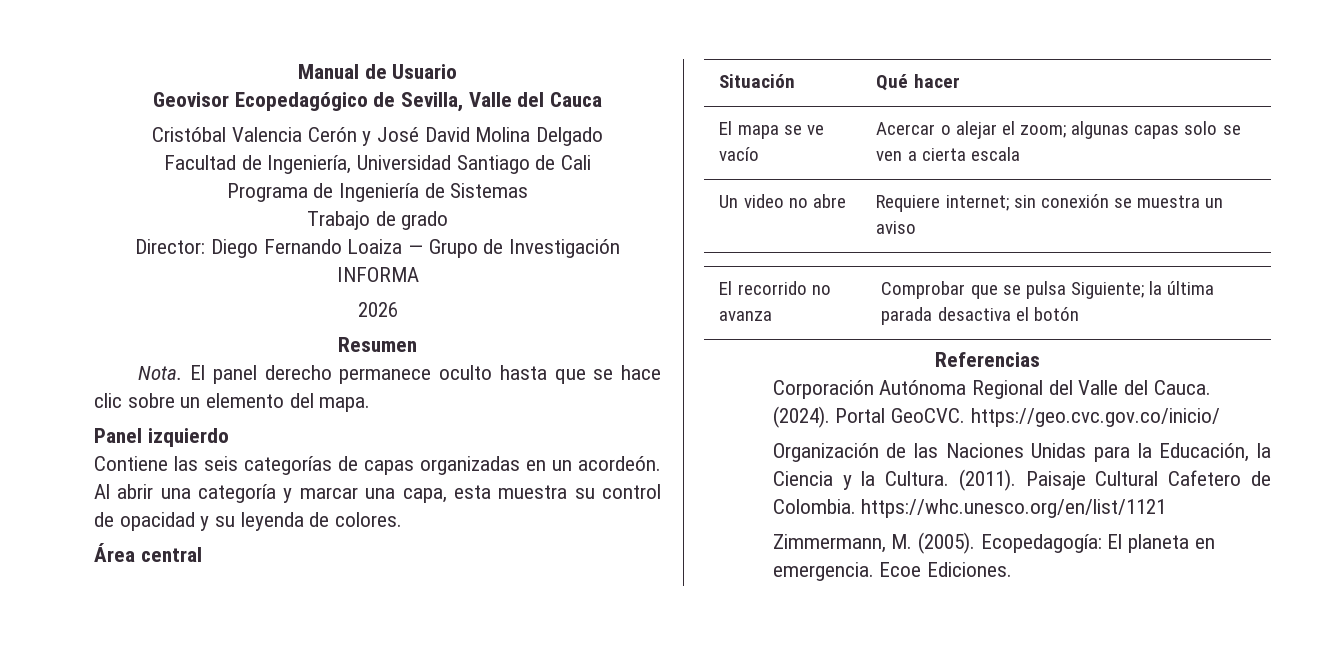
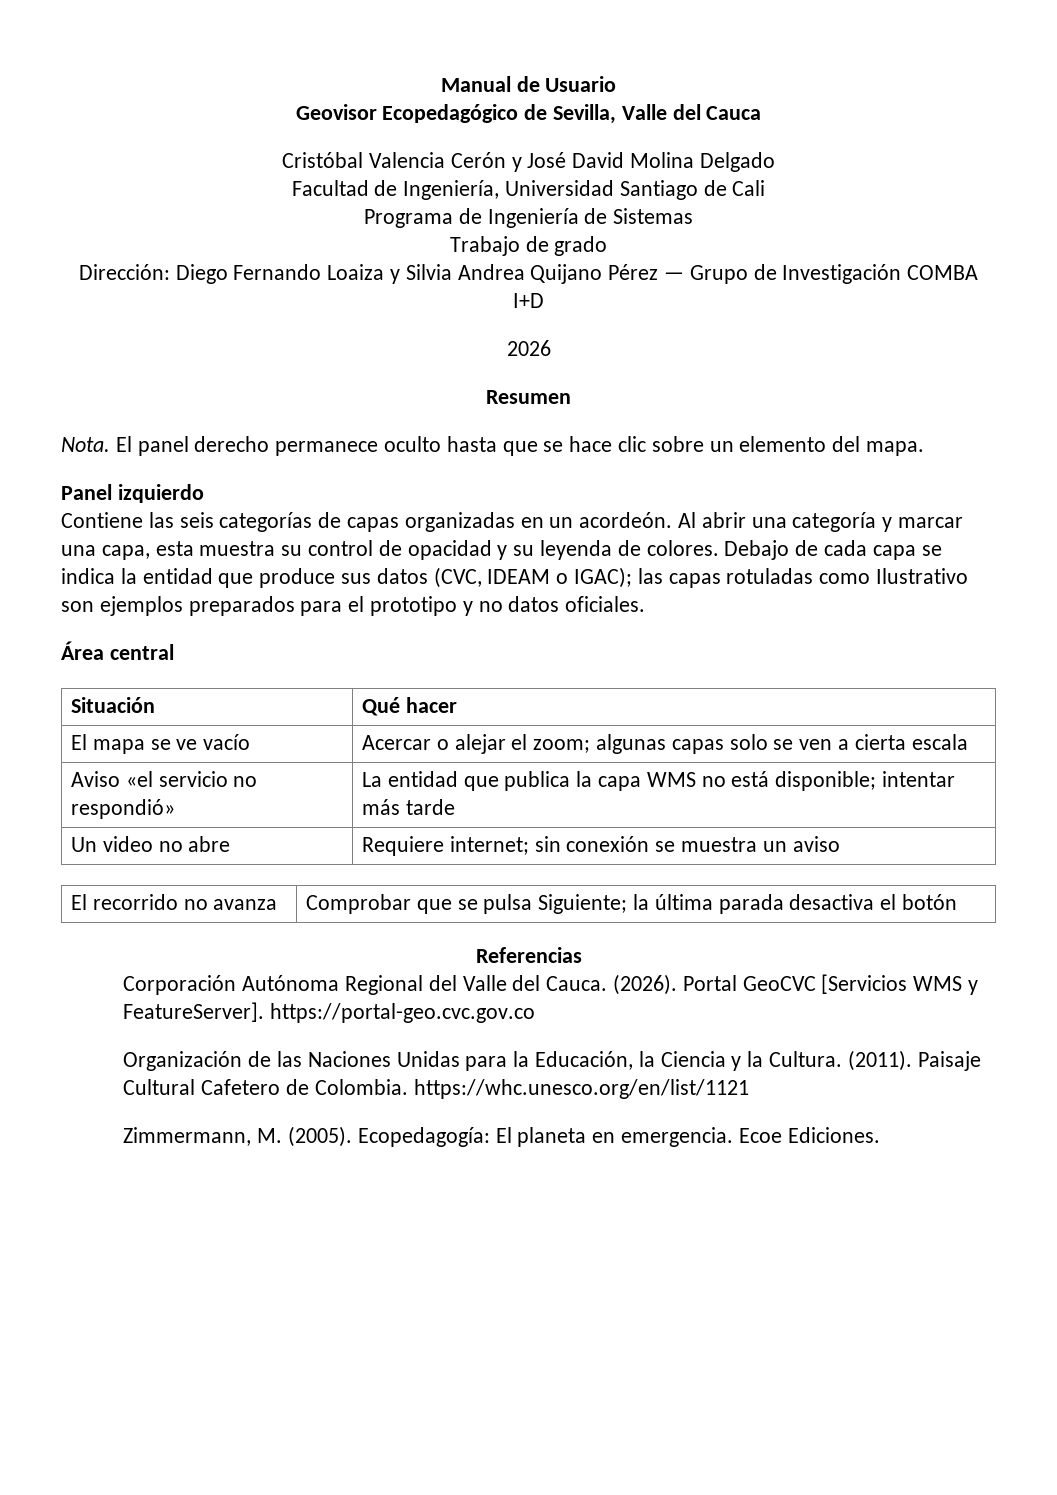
[135,239,206,254] Director: -> [78,264,170,280] Dirección:
(403, 246) none -> [389,264,659,284] y Silvia Andrea Quijano Pérez
[336,267,419,282] INFORMA -> [907,265,979,280] [513,293,544,308] COMBA I+D
(403, 519) none -> [724,540,942,560] [61,567,969,588] [61,596,646,616] Debajo de cada capa se indica la entidad que produce sus datos (CVC, IDEAM o IGAC); las capas rotuladas como Ilustrativo son ejemplos preparados para el prototipo y no datos oficiales.
(1020, 154) none -> [70,771,258,787] [70,799,175,819] [361,771,956,791] [361,799,455,815] // Aviso «el servicio no respondió» | La entidad que publica la capa WMS no está disponible; intentar más tarde
[772,406,1220,428] (2024). Portal GeoCVC. https://geo.cvc.gov.co/inicio/ -> [612,974,978,995] [123,1002,536,1023] (2026). Portal GeoCVC [Servicios WMS y FeatureServer]. https://portal-geo.cvc.gov.co

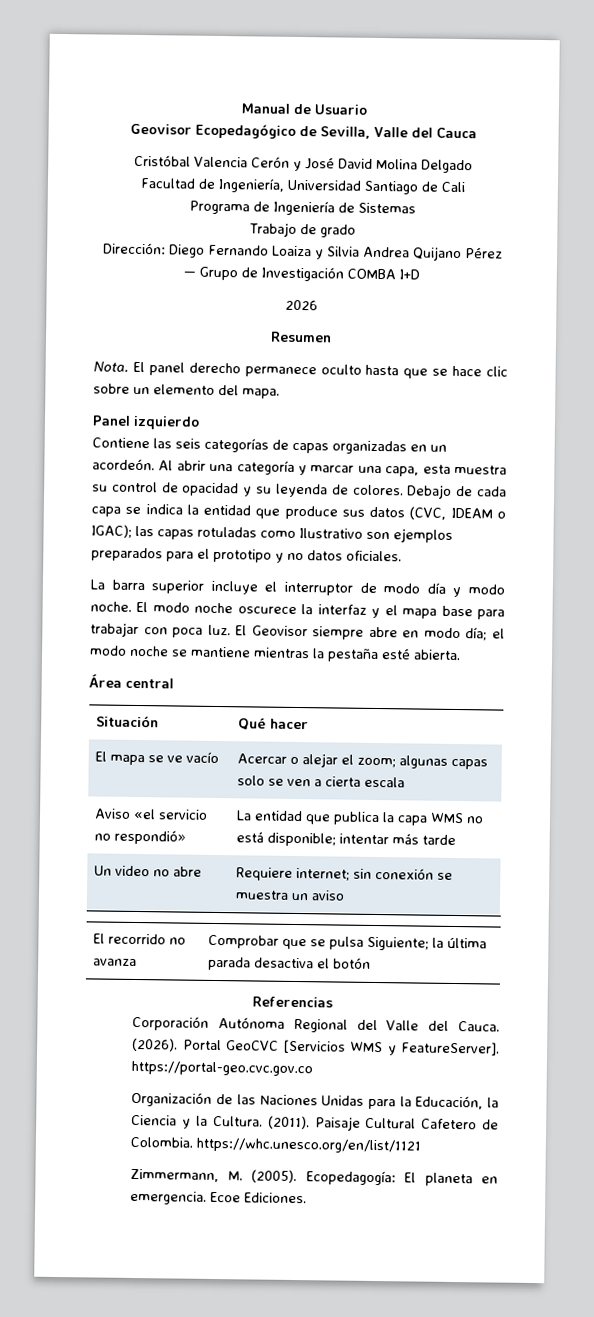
(646, 604) none -> [90,579,506,598] [90,601,505,620] [90,622,506,641] [90,645,461,663] // La barra superior incluye el interruptor de modo día y modo noche. El modo noche oscurece la interfaz y el mapa base para trabajar con poca luz. El Geovisor siempre abre en modo día; el modo noche se mantiene mientras la pestaña esté abierta.

